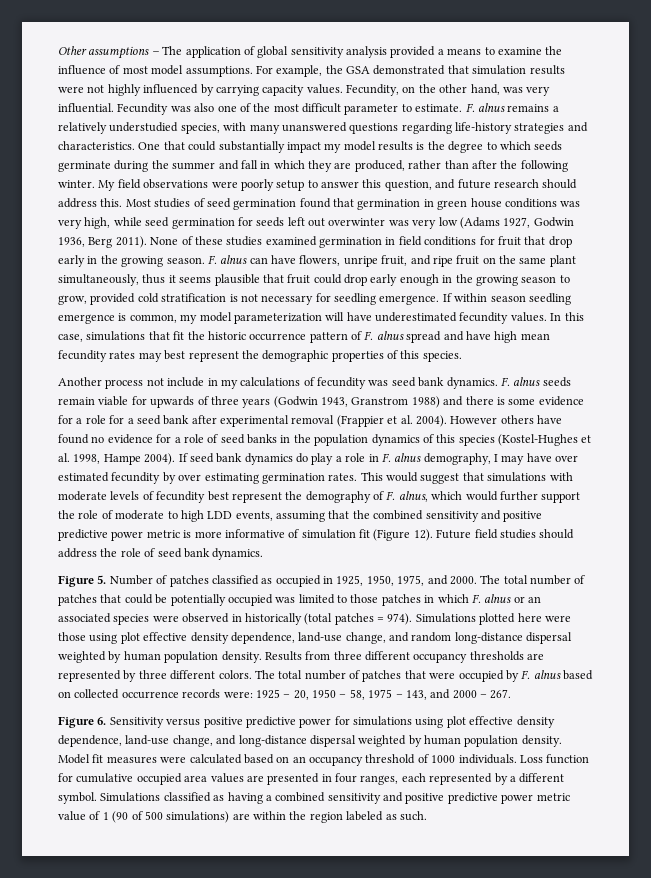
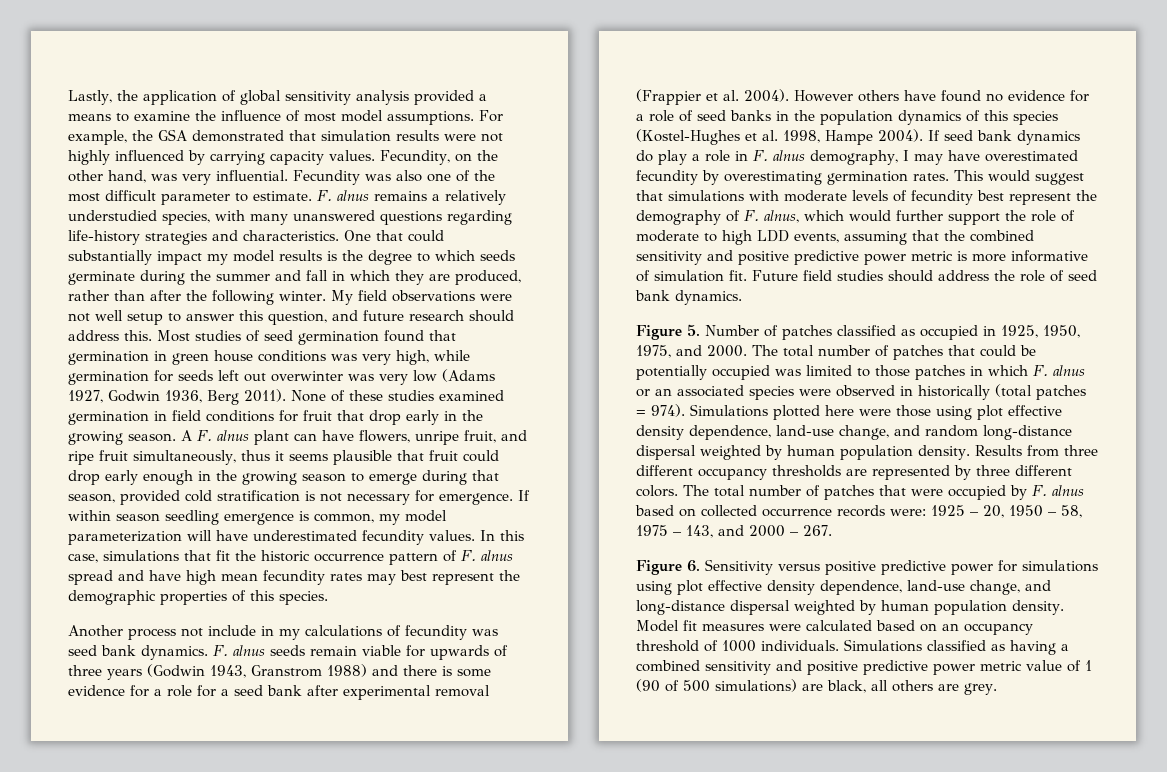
[58,46,183,59] Other assumptions – The -> [68,90,138,105] Lastly, the
[240,179,274,191] poorly -> [68,310,123,322] not well
[145,217,170,227] seed -> (470, 355) none
[207,255,248,264] F. alnus -> [181,430,289,445] A F. alnus plant
[482,255,576,267] on the same plant -> (128, 455) none
[58,295,87,305] grow, -> [369,470,499,485] [68,493,115,503] emerge during that season,
[334,293,376,305] seedling -> (434, 496) none
[555,455,579,462] [58,472,259,484] over estimated fecundity by over estimating -> [984,150,1078,162] [636,170,822,185] overestimated fecundity by overestimating
[359,529,433,541] fit (Figure 12). -> [729,270,747,281] fit.
[519,754,590,764] [58,773,565,785] [58,792,97,804] Loss function for cumulative occupied area values are presented in four ranges, each represented by a different symbol. -> (839, 645) none
[253,811,427,823] within the region labeled as such. -> [827,680,997,695] black, all others are grey.

